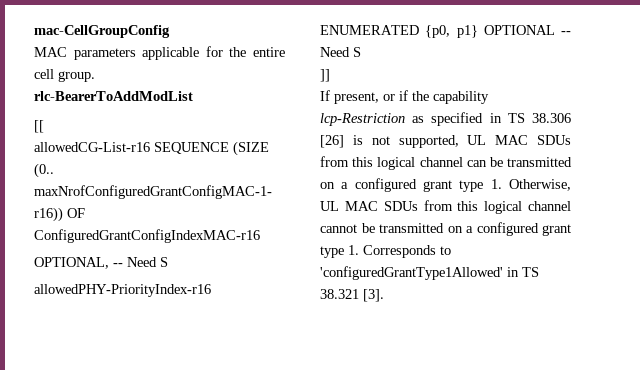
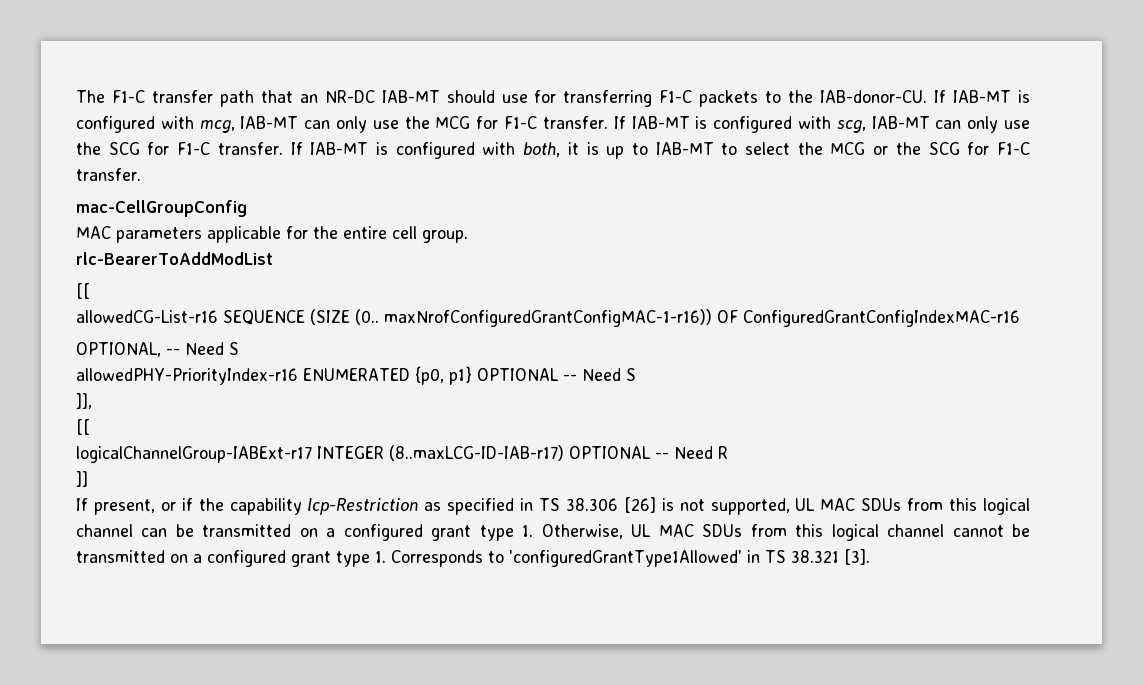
(34, 31) none -> [76,90,1030,107] [76,116,1031,133] [76,142,1031,159] [76,168,141,181] The F1-C transfer path that an NR-DC IAB-MT should use for transferring F1-C packets to the IAB-donor-CU. If IAB-MT is configured with mcg, IAB-MT can only use the MCG for F1-C transfer. If IAB-MT is configured with scg, IAB-MT can only use the SCG for F1-C transfer. If IAB-MT is configured with both, it is up to IAB-MT to select the MCG or the SCG for F1-C transfer. //
(361, 52) none -> [76,393,92,409] [76,419,90,435] [76,445,728,463] // ]], // [[ // logicalChannelGroup-IABExt-r17 INTEGER (8..maxLCG-ID-IAB-r17) OPTIONAL -- Need R

